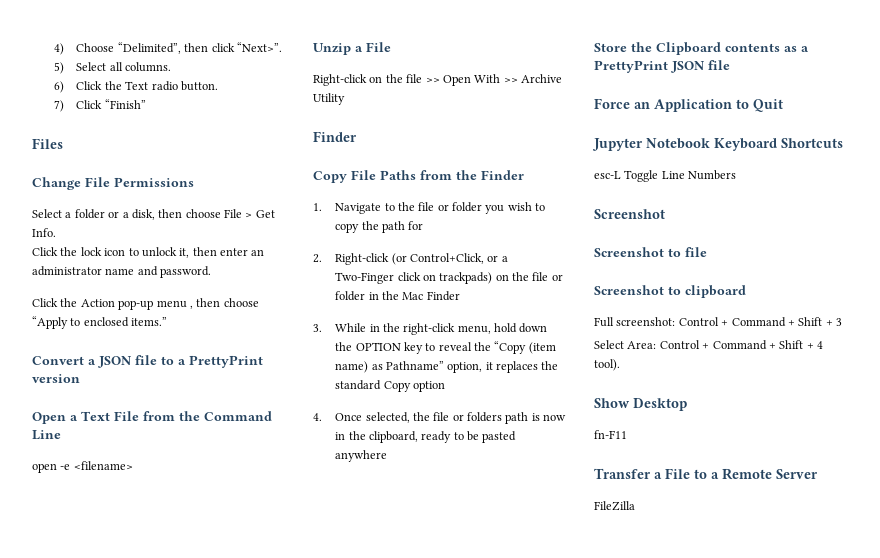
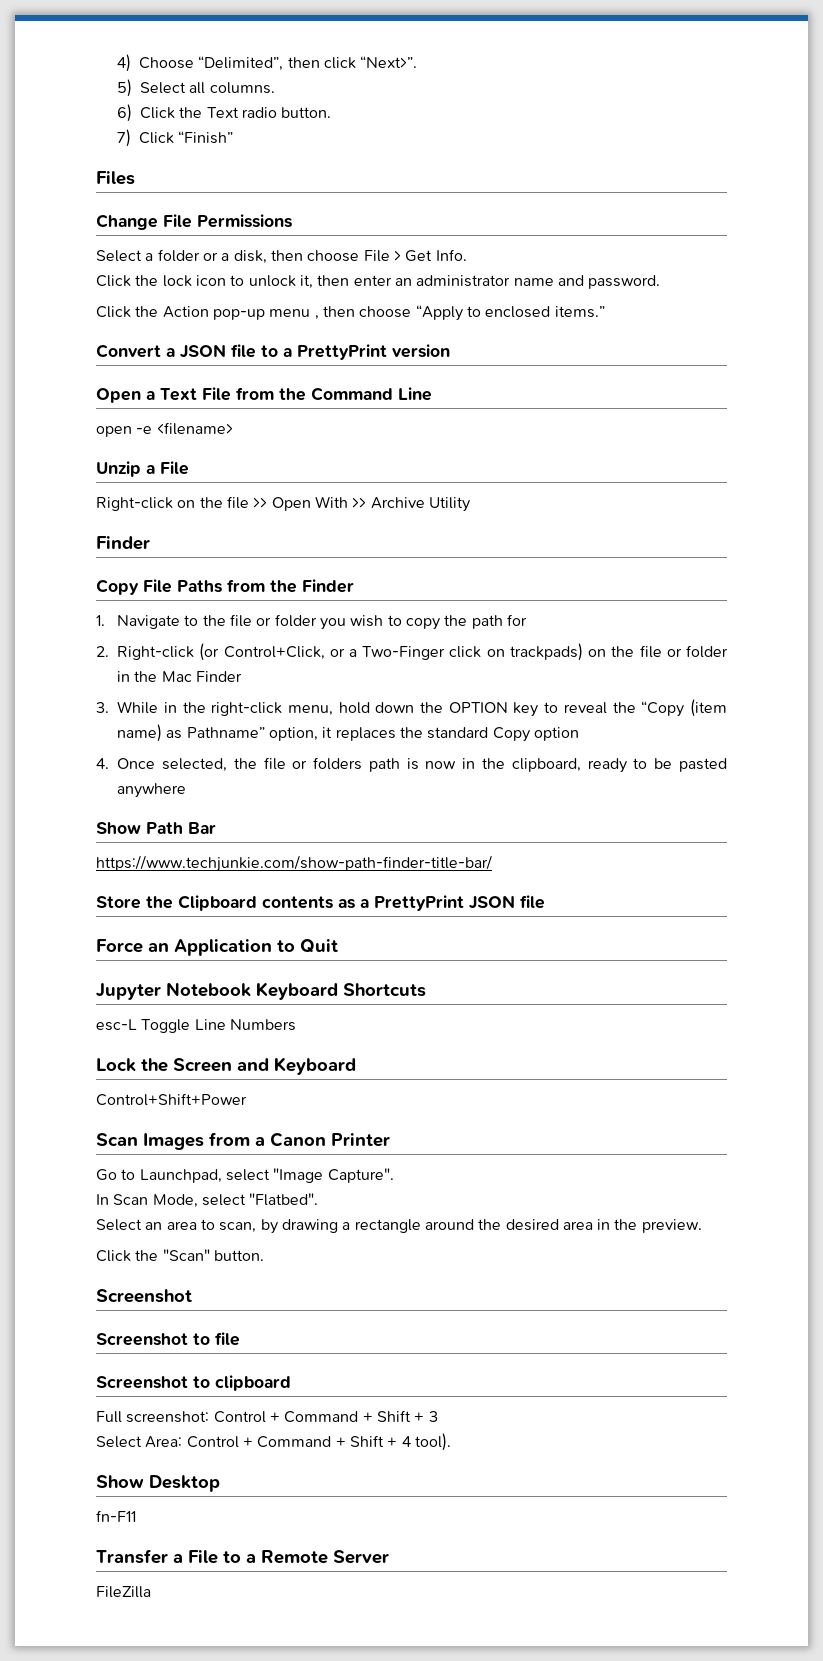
(388, 456) none -> [96,822,216,834] [96,855,492,872] // Show Path Bar // https://www.techjunkie.com/show-path-finder-title-bar/
(737, 175) none -> [96,1057,356,1075] [96,1093,247,1106] [96,1132,390,1150] [96,1168,394,1183] [96,1193,319,1208] [96,1219,702,1234] [96,1249,264,1262] // Lock the Screen and Keyboard // Control+Shift+Power // Scan Images from a Canon Printer // Go to Launchpad, select "Image Capture". // In Scan Mode, select "Flatbed". // Select an area to scan, by drawing a rectangle around the desired area in the preview. // Click the "Scan" button.

